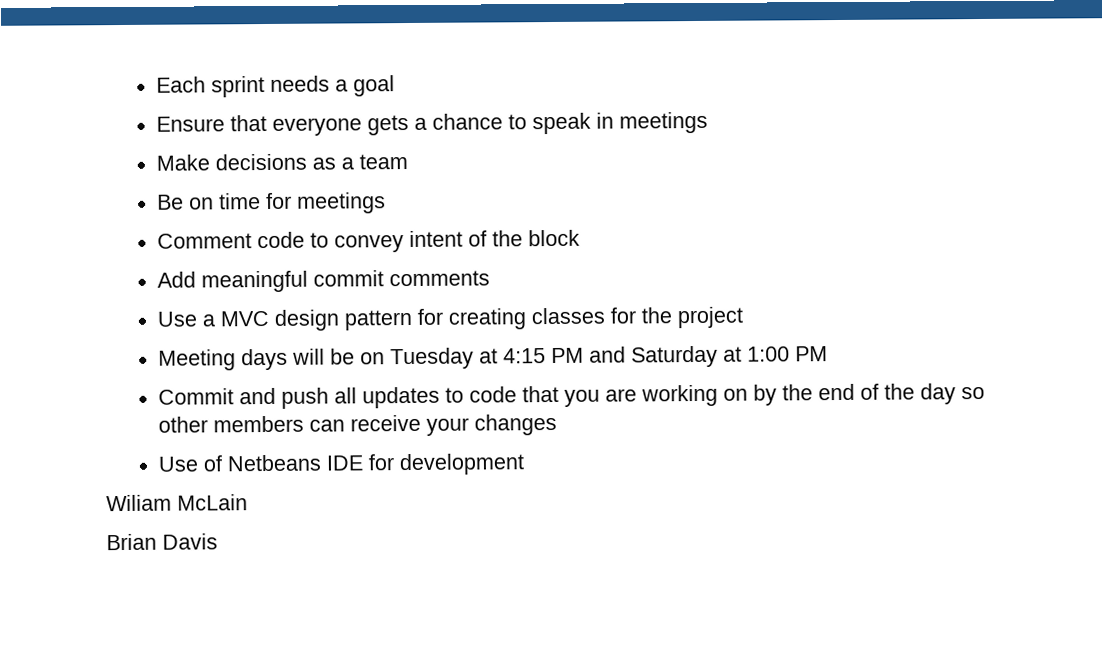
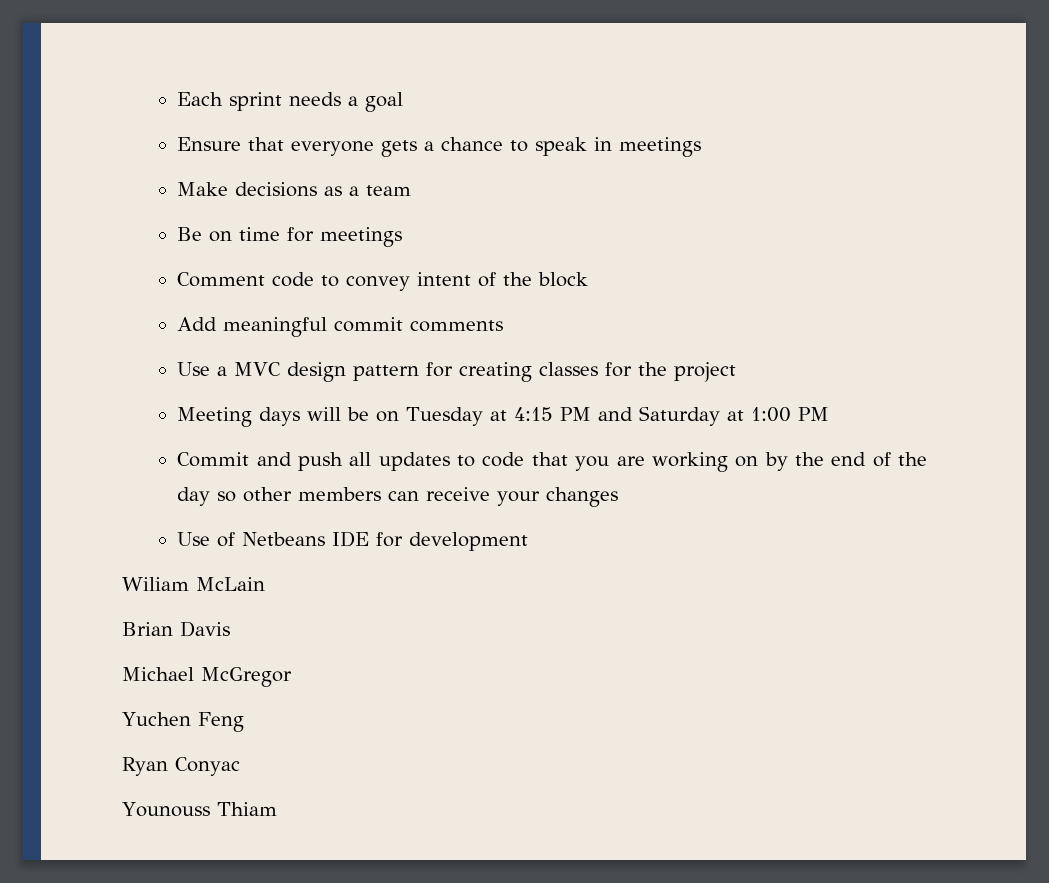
(218, 541) none -> [122,667,292,687] [122,712,244,732] [122,757,240,776] [122,802,277,817] // Michael McGregor // Yuchen Feng // Ryan Conyac // Younouss Thiam

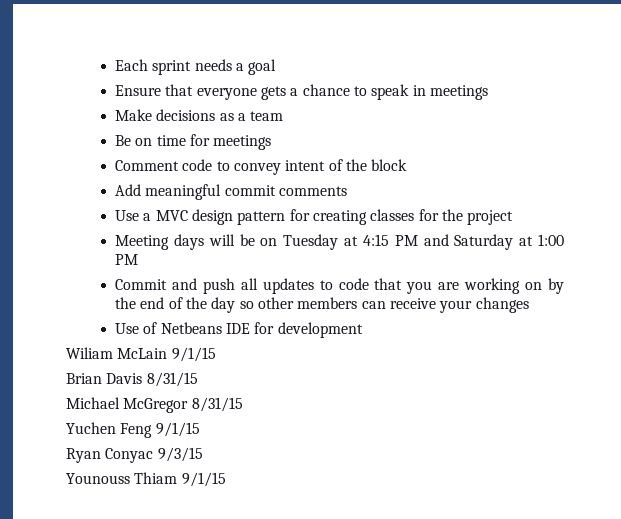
(265, 584) none -> [171,347,216,362] 9/1/15
(230, 629) none -> [146,372,198,387] 8/31/15
(292, 677) none -> [191,397,243,412] 8/31/15
(244, 722) none -> [155,422,200,437] 9/1/15
(240, 766) none -> [157,447,203,462] 9/3/15
(277, 809) none -> [181,472,226,487] 9/1/15

